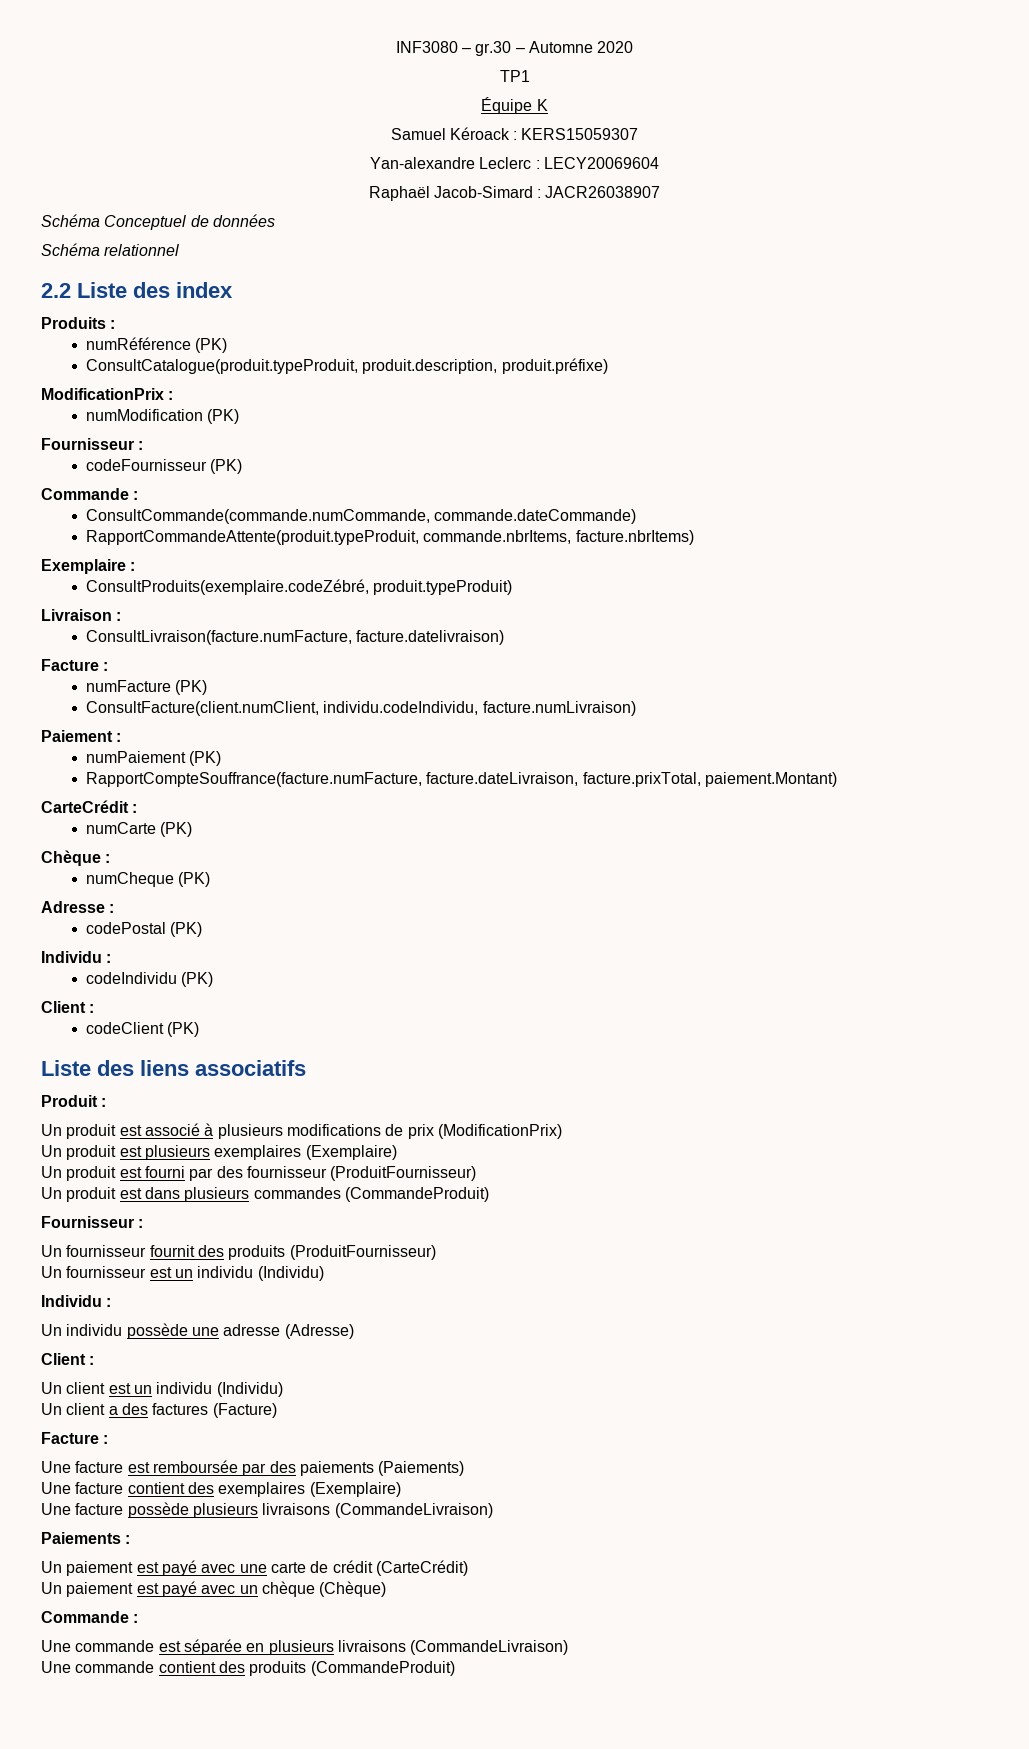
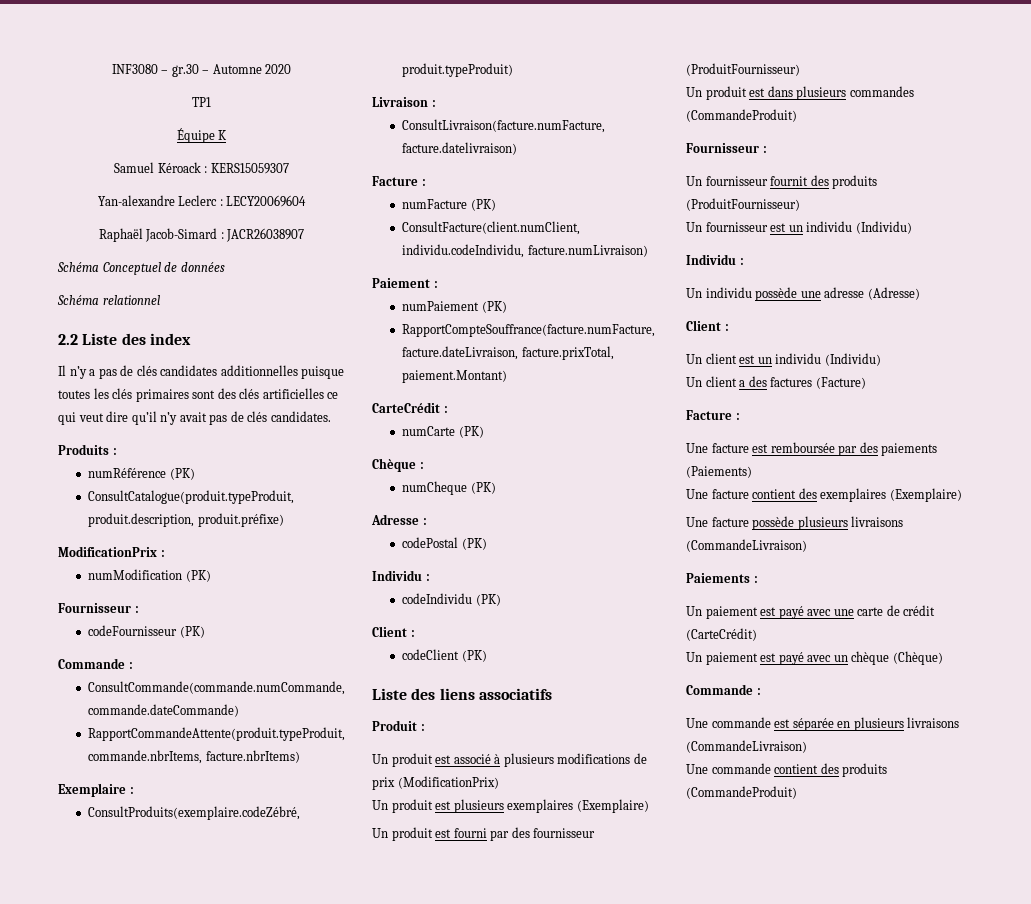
(233, 290) none -> [58,365,345,379] [58,388,339,402] [58,411,331,425] // Il n’y a pas de clés candidates additionnelles puisque toutes les clés primaires sont des clés artificielles ce qui veut dire qu’il n’y avait pas de clés candidates.

